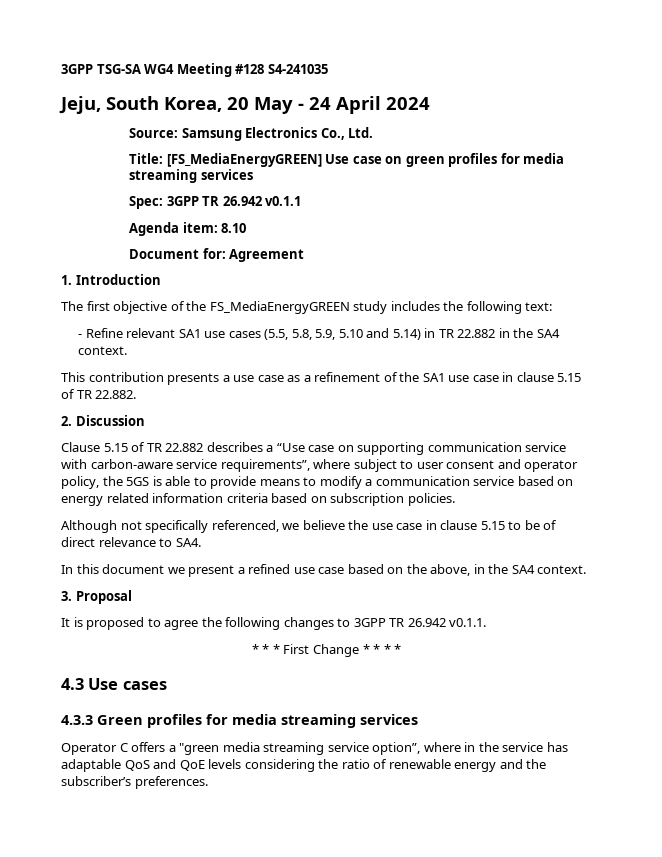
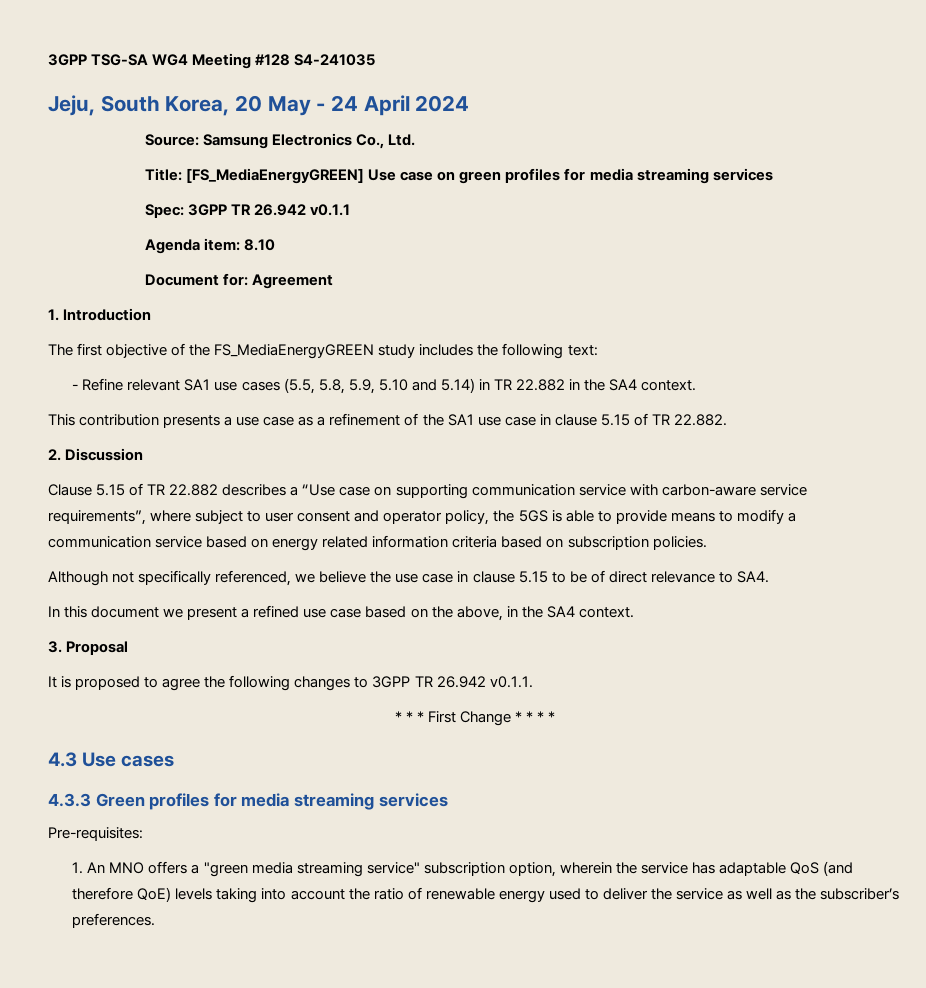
[61,743,128,755] Operator C -> [48,827,143,841] [72,862,145,874] Pre-requisites: // 1. An MNO
[327,742,476,755] service option”, where in -> [366,862,612,877] service" subscription option, wherein
[153,759,315,772] and QoE levels considering -> [823,861,854,876] [72,887,345,903] (and therefore QoE) levels taking into account
[499,759,523,769] and -> [548,888,792,900] used to deliver the service as well as

